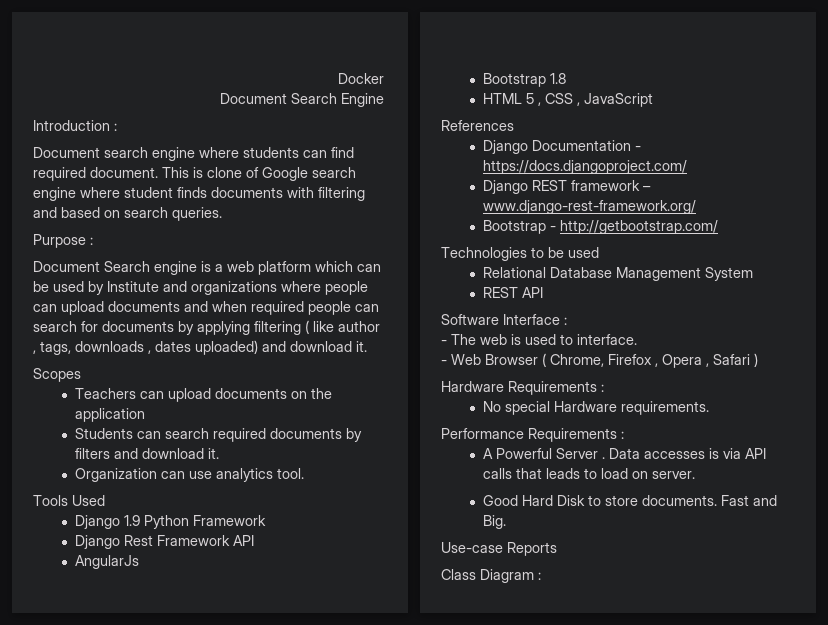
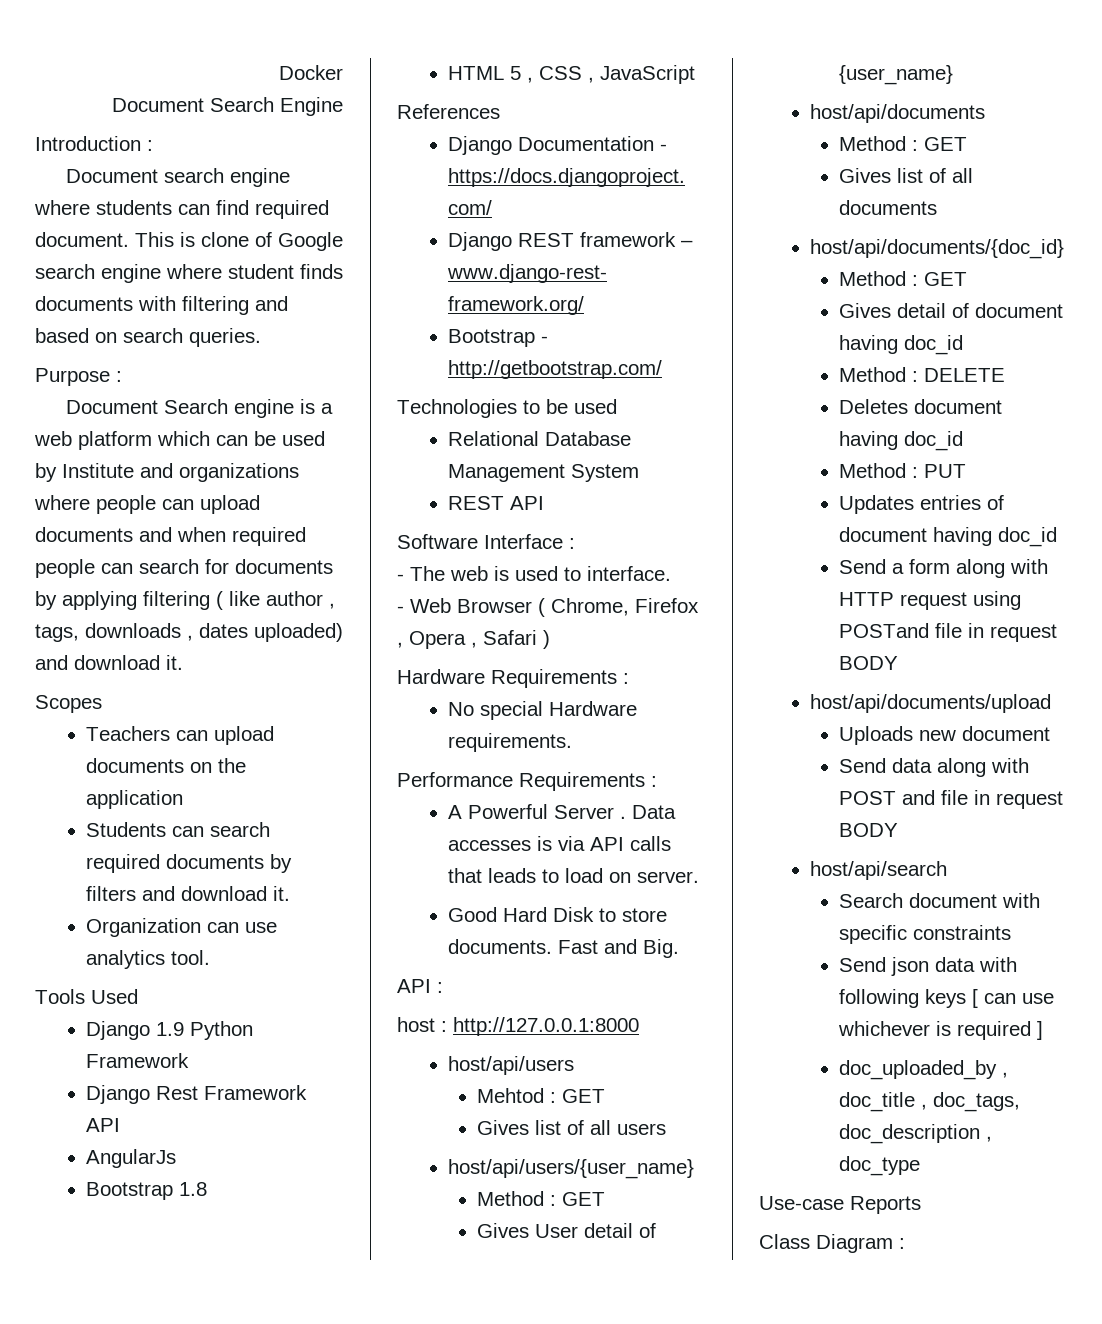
(507, 522) none -> [397,979,443,993] [397,1017,639,1036] [448,1056,575,1075] [477,1088,606,1103] [477,1120,667,1135] [448,1159,695,1179] [477,1191,606,1206] [477,1223,657,1238] [839,65,954,85] [810,104,986,123] [839,136,968,151] [839,168,974,183] [839,200,938,215] [810,239,1065,259] [839,271,968,286] [839,303,1064,318] [839,335,964,355] [839,367,1006,382] [839,399,1003,414] [839,431,964,451] [839,463,967,478] [839,495,1005,514] [839,527,1058,547] [839,559,1049,578] [839,591,1022,610] [839,623,1058,642] [839,656,899,670] [810,694,1052,713] [839,726,1051,745] [839,758,1030,777] [839,790,1064,809] [839,823,899,837] [810,861,948,880] [839,893,1041,908] [839,925,1012,944] [839,957,1018,976] [839,989,1055,1008] [838,1021,1044,1040] [839,1060,1009,1080] [839,1092,1021,1112] [839,1124,993,1144] [839,1156,921,1176] // API : // host : http://127.0.0.1:8000 // host/api/users // Mehtod : GET // Gives list of all users // host/api/users/{user_name} // Method : GET // Gives User detail of {user_name} // host/api/documents // Method : GET // Gives list of all documents // host/api/documents/{doc_id} // Method : GET // Gives detail of document having doc_id // Method : DELETE // Deletes document having doc_id // Method : PUT // Updates entries of document having doc_id // Send a form along with HTTP request using POSTand file in request BODY // host/api/documents/upload // Uploads new document // Send data along with POST and file in request BODY // host/api/search // Search document with specific constraints // Send json data with following keys [ can use whichever is required ] // doc_uploaded_by , doc_title , doc_tags, doc_description , doc_type

